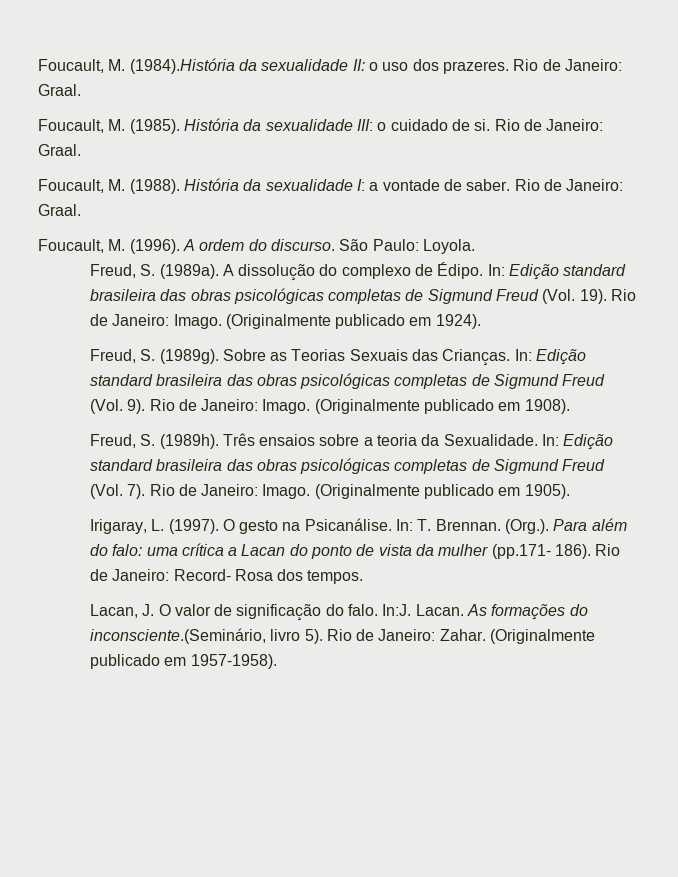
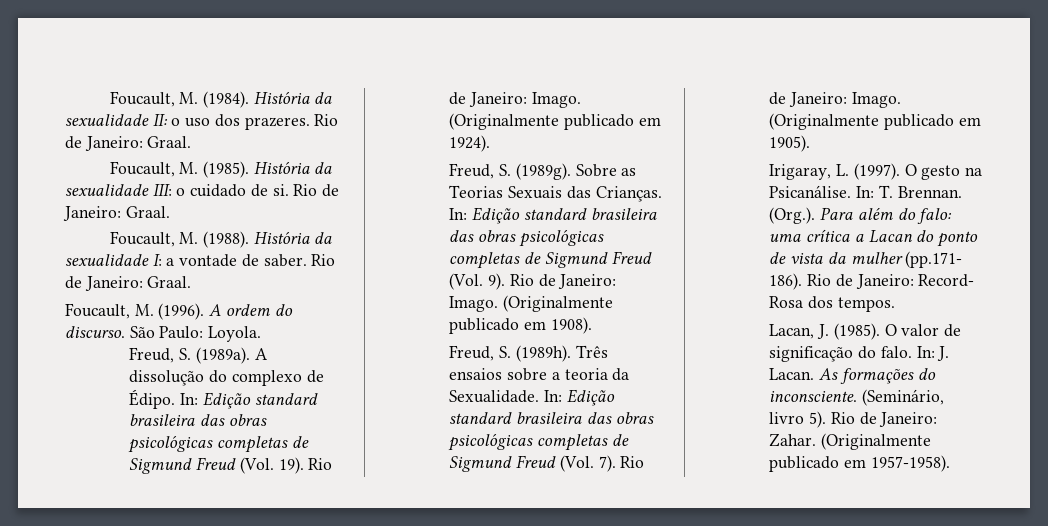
[38,58,235,74] Foucault, M. (1984).História -> [109,91,310,108] Foucault, M. (1984). História
(155, 610) none -> [833,323,880,340] (1985).
[382,604,412,616] In:J. -> [916,346,950,361] In: J.
[89,628,266,644] inconsciente.(Seminário, -> [769,389,945,406] inconsciente. (Seminário,

